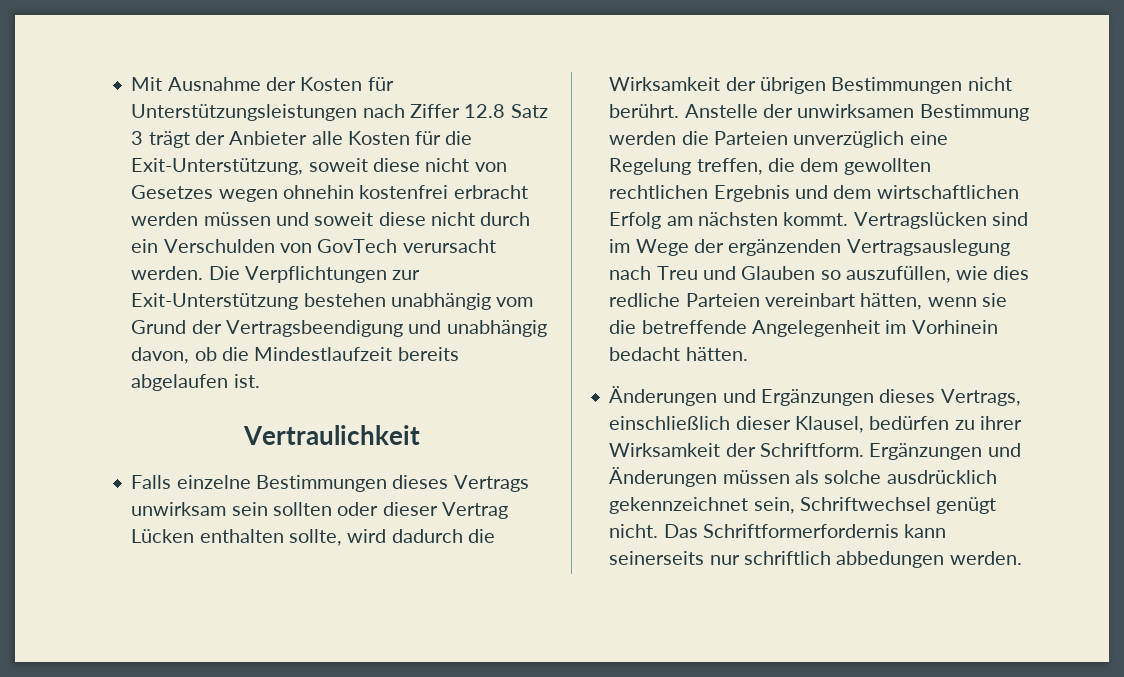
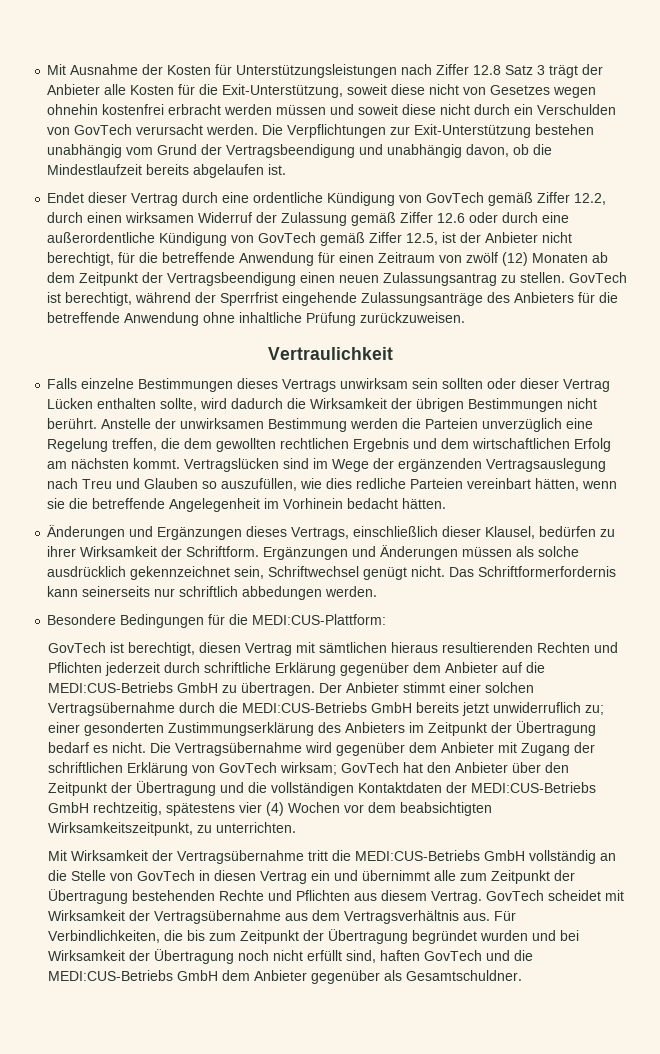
(260, 381) none -> [47,192,607,206] [47,212,570,226] [47,232,573,246] [47,252,609,266] [47,272,628,286] [47,292,619,306] [47,312,466,326] // Endet dieser Vertrag durch eine ordentliche Kündigung von GovTech gemäß Ziffer 12.2, durch einen wirksamen Widerruf der Zulassung gemäß Ziffer 12.6 oder durch eine außerordentliche Kündigung von GovTech gemäß Ziffer 12.5, ist der Anbieter nicht berechtigt, für die betreffende Anwendung für einen Zeitraum von zwölf (12) Monaten ab dem Zeitpunkt der Vertragsbeendigung einen neuen Zulassungsantrag zu stellen. GovTech ist berechtigt, während der Sperrfrist eingehende Zulassungsanträge des Anbieters für die betreffende Anwendung ohne inhaltliche Prüfung zurückzuweisen.
(1022, 558) none -> [47,614,387,628] [47,642,618,656] [47,662,545,676] [47,682,534,696] [47,702,604,716] [47,721,596,736] [47,742,595,756] [47,762,569,776] [47,781,596,796] [47,802,492,816] [47,822,296,836] [47,850,616,864] [47,870,575,884] [47,889,624,904] [47,910,516,924] [47,929,579,944] [47,949,533,964] [47,970,522,984] // Besondere Bedingungen für die MEDI:CUS-Plattform: // GovTech ist berechtigt, diesen Vertrag mit sämtlichen hieraus resultierenden Rechten und Pflichten jederzeit durch schriftliche Erklärung gegenüber dem Anbieter auf die MEDI:CUS-Betriebs GmbH zu übertragen. Der Anbieter stimmt einer solchen Vertragsübernahme durch die MEDI:CUS-Betriebs GmbH bereits jetzt unwiderruflich zu; einer gesonderten Zustimmungserklärung des Anbieters im Zeitpunkt der Übertragung bedarf es nicht. Die Vertragsübernahme wird gegenüber dem Anbieter mit Zugang der schriftlichen Erklärung von GovTech wirksam; GovTech hat den Anbieter über den Zeitpunkt der Übertragung und die vollständigen Kontaktdaten der MEDI:CUS-Betriebs GmbH rechtzeitig, spätestens vier (4) Wochen vor dem beabsichtigten Wirksamkeitszeitpunkt, zu unterrichten. // Mit Wirksamkeit der Vertragsübernahme tritt die MEDI:CUS-Betriebs GmbH vollständig an die Stelle von GovTech in diesen Vertrag ein und übernimmt alle zum Zeitpunkt der Übertragung bestehenden Rechte und Pflichten aus diesem Vertrag. GovTech scheidet mit Wirksamkeit der Vertragsübernahme aus dem Vertragsverhältnis aus. Für Verbindlichkeiten, die bis zum Zeitpunkt der Übertragung begründet wurden und bei Wirksamkeit der Übertragung noch nicht erfüllt sind, haften GovTech und die MEDI:CUS-Betriebs GmbH dem Anbieter gegenüber als Gesamtschuldner.

